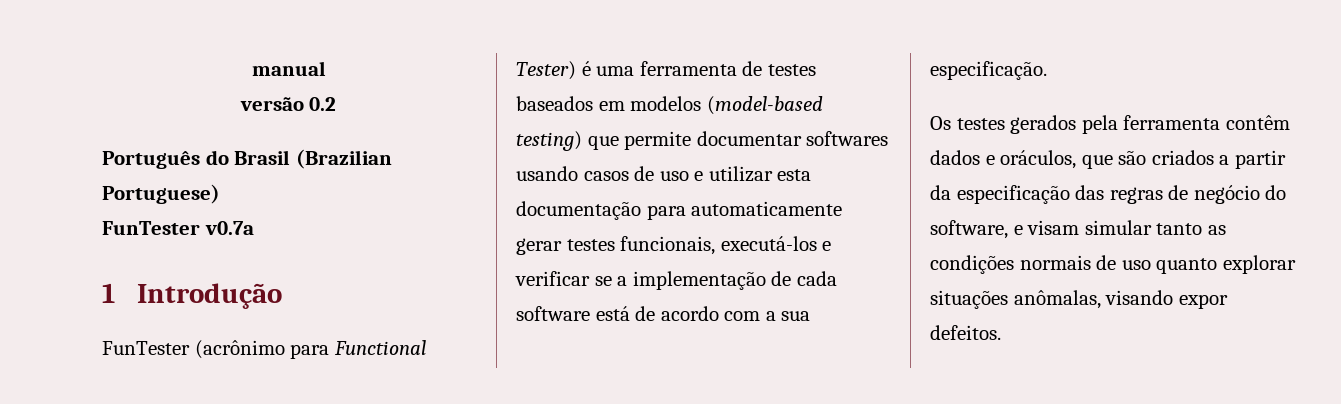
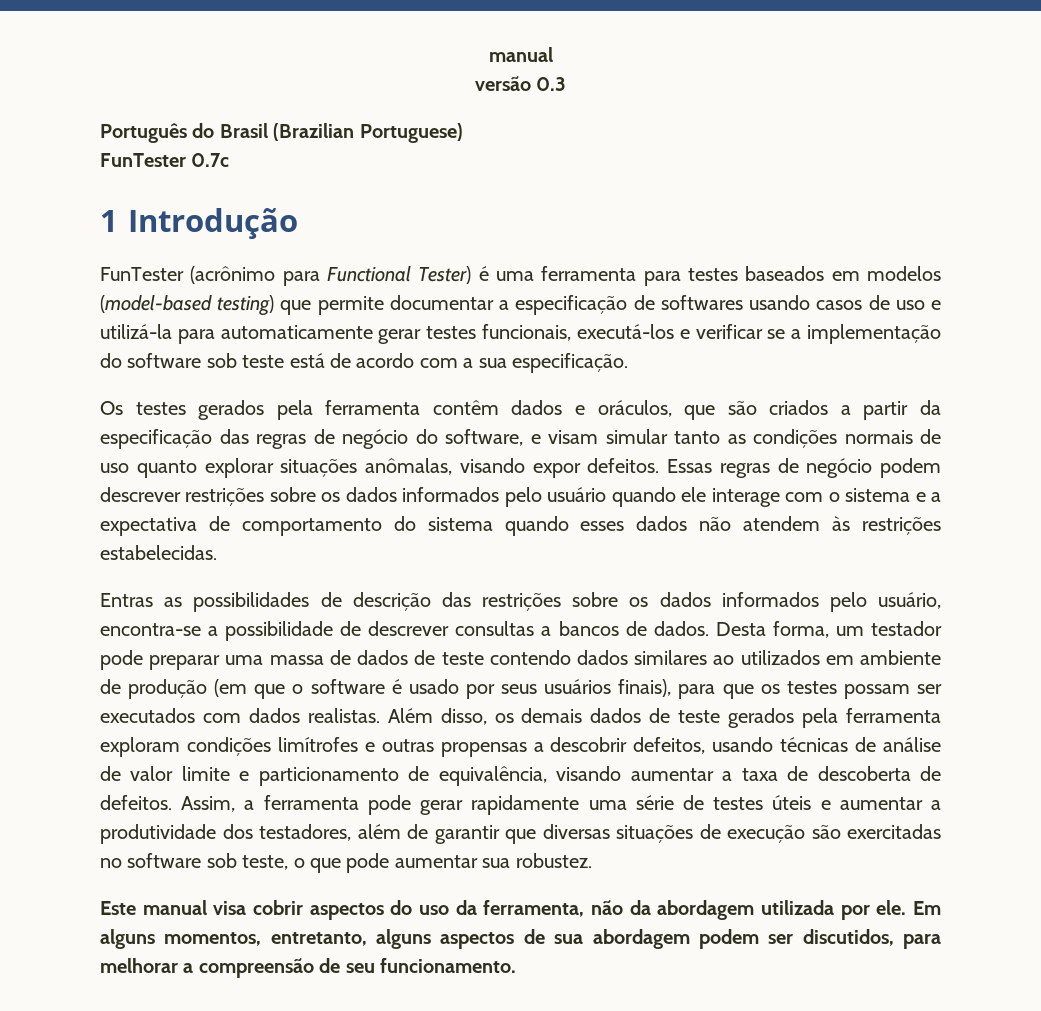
[309,97,337,111] 0.2 -> [536,77,567,91] 0.3
[204,221,254,235] v0.7a -> [191,153,230,167] 0.7c
[742,61,763,76] de -> [643,271,681,286] para
(802, 138) none -> [499,295,655,315] a especificação de
[708,166,812,182] [516,201,641,220] utilizar esta documentação -> [100,324,172,339] utilizá-la
[771,271,837,286] [516,306,590,321] de cada software -> [100,353,285,368] do software sob teste
(1001, 332) none -> [667,458,941,478] [100,487,942,507] [100,516,941,536] [100,545,217,560] [100,592,941,612] [100,621,943,641] [100,650,941,670] [100,679,943,699] [100,708,941,728] [100,737,941,757] [100,766,941,786] [100,795,941,815] [100,824,941,844] [100,853,592,873] [100,900,941,920] [100,929,942,949] [100,958,516,978] Essas regras de negócio podem descrever restrições sobre os dados informados pelo usuário quando ele interage com o sistema e a expectativa de comportamento do sistema quando esses dados não atendem às restrições estabelecidas. // Entras as possibilidades de descrição das restrições sobre os dados informados pelo usuário, encontra-se a possibilidade de descrever consultas a bancos de dados. Desta forma, um testador pode preparar uma massa de dados de teste contendo dados similares ao utilizados em ambiente de produção (em que o software é usado por seus usuários finais), para que os testes possam ser executados com dados realistas. Além disso, os demais dados de teste gerados pela ferramenta exploram condições limítrofes e outras propensas a descobrir defeitos, usando técnicas de análise de valor limite e particionamento de equivalência, visando aumentar a taxa de descoberta de defeitos. Assim, a ferramenta pode gerar rapidamente uma série de testes úteis e aumentar a produtividade dos testadores, além de garantir que diversas situações de execução são exercitadas no software sob teste, o que pode aumentar sua robustez. // Este manual visa cobrir aspectos do uso da ferramenta, não da abordagem utilizada por ele. Em alguns momentos, entretanto, alguns aspectos de sua abordagem podem ser discutidos, para melhorar a compreensão de seu funcionamento.

